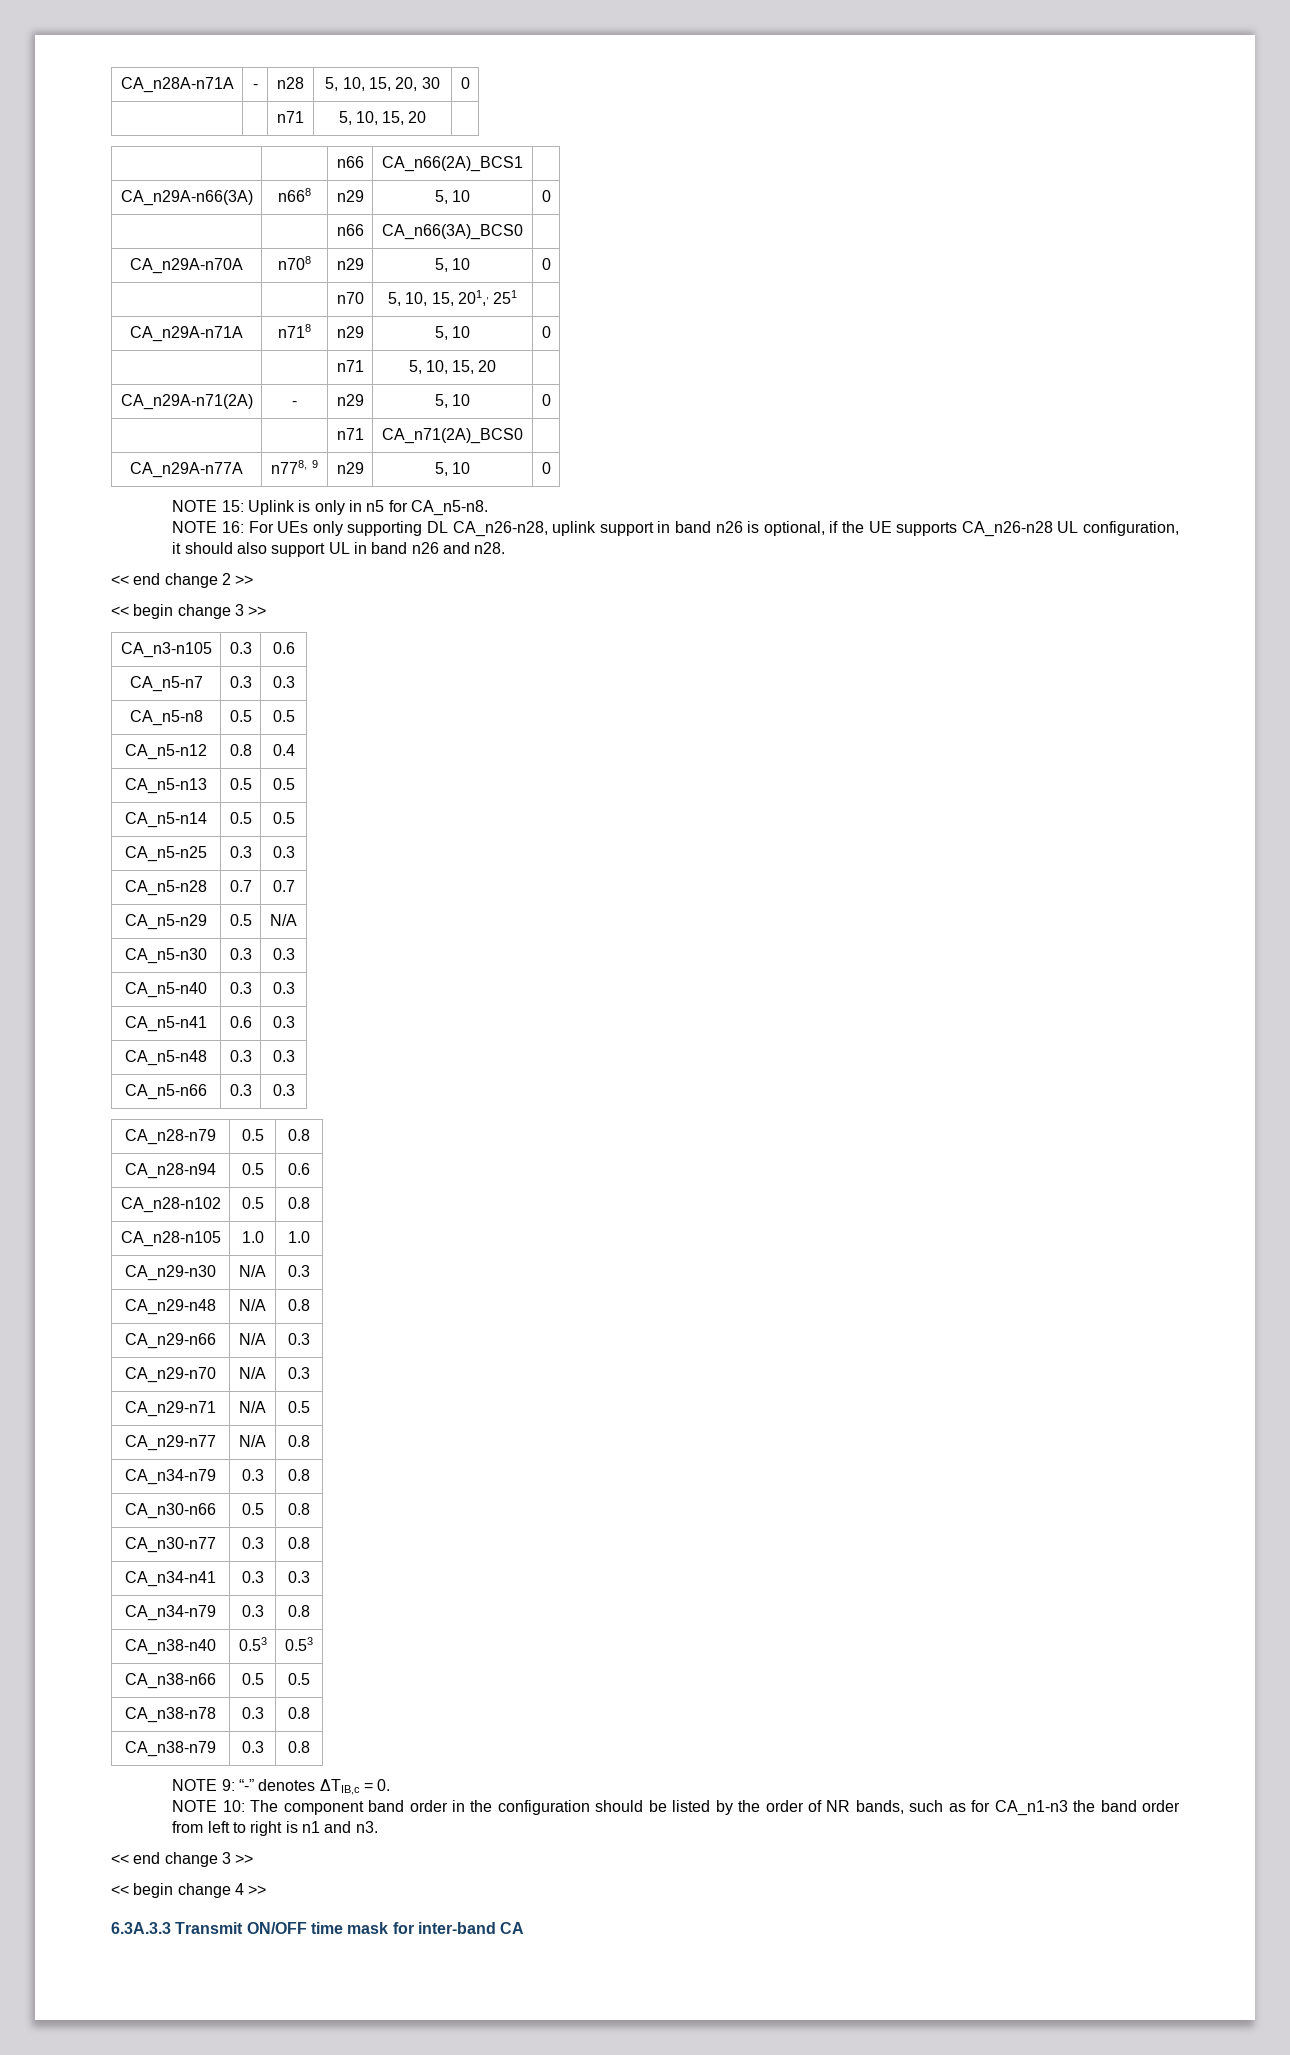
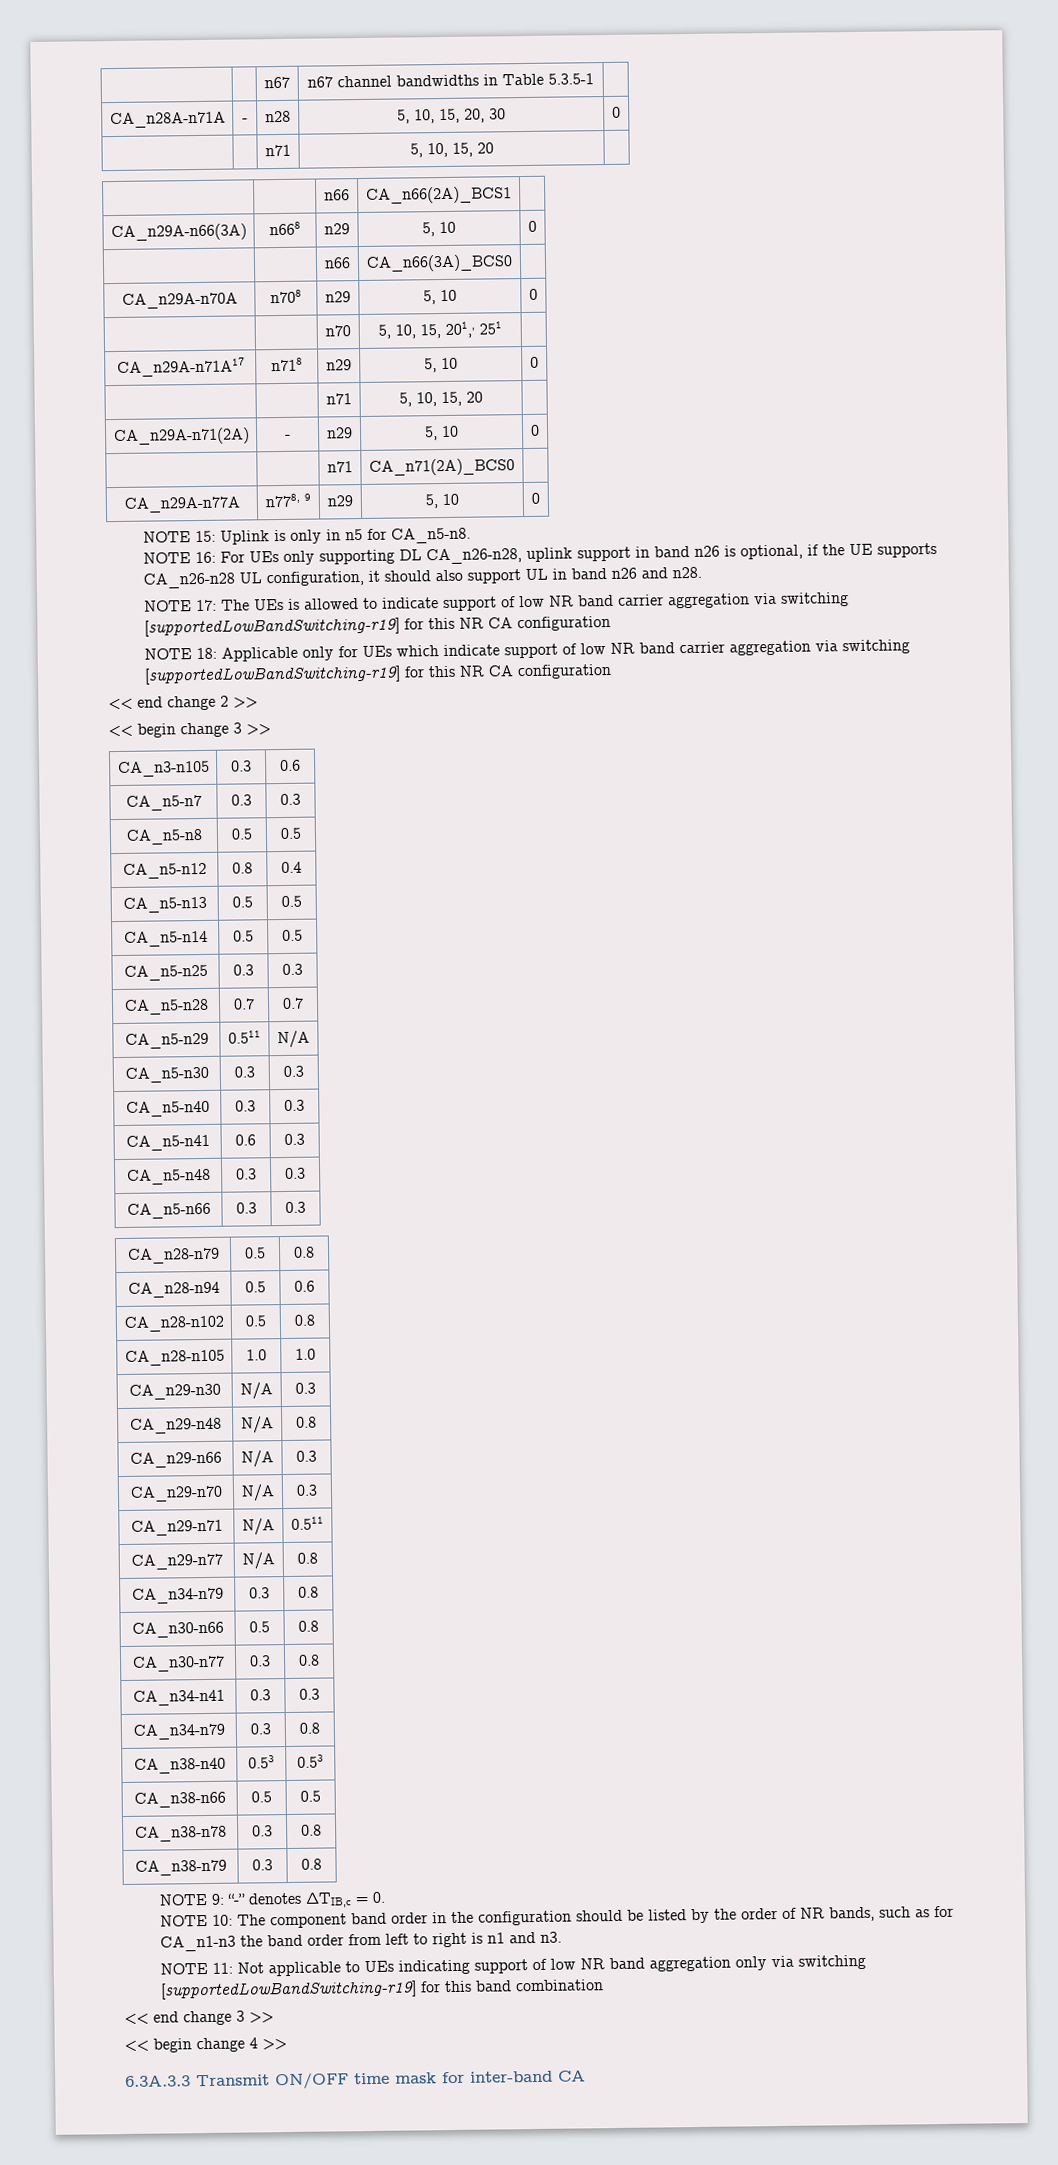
(120, 85) none -> [264,76,290,89] [307,73,594,88] | | n67 | n67 channel bandwidths in Table 5.3.5-1 | //
[130,326,243,342] CA_n29A-n71A -> [116,357,245,377] CA_n29A-n71A17
(506, 548) none -> [144,592,850,612] [144,615,612,637] [144,639,911,662] [144,663,613,685] // NOTE 17: The UEs is allowed to indicate support of low NR band carrier aggregation via switching [supportedLowBandSwitching-r19] for this NR CA configuration // NOTE 18: Applicable only for UEs which indicate support of low NR band carrier aggregation via switching [supportedLowBandSwitching-r19] for this NR CA configuration
[229,914,252,926] 0.5 -> [228,1030,261,1044] 0.511
[288,1401,310,1413] 0.5 -> [291,1516,324,1530] 0.511
(378, 1827) none -> [160,1954,867,1977] [160,1979,605,2000] // NOTE 11: Not applicable to UEs indicating support of low NR band aggregation only via switching [supportedLowBandSwitching-r19] for this band combination

